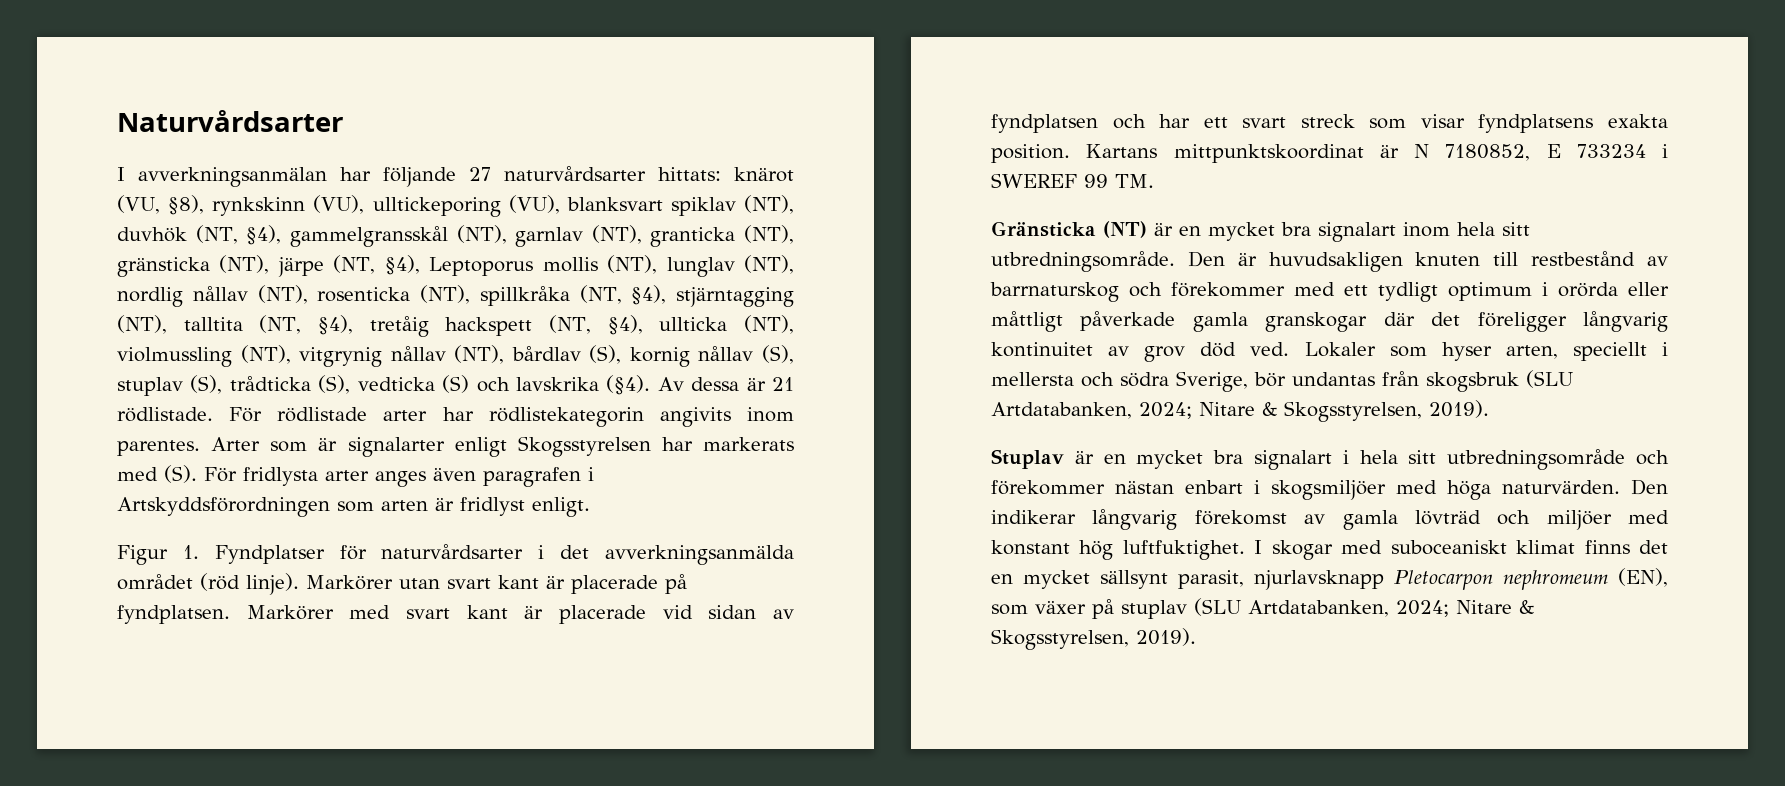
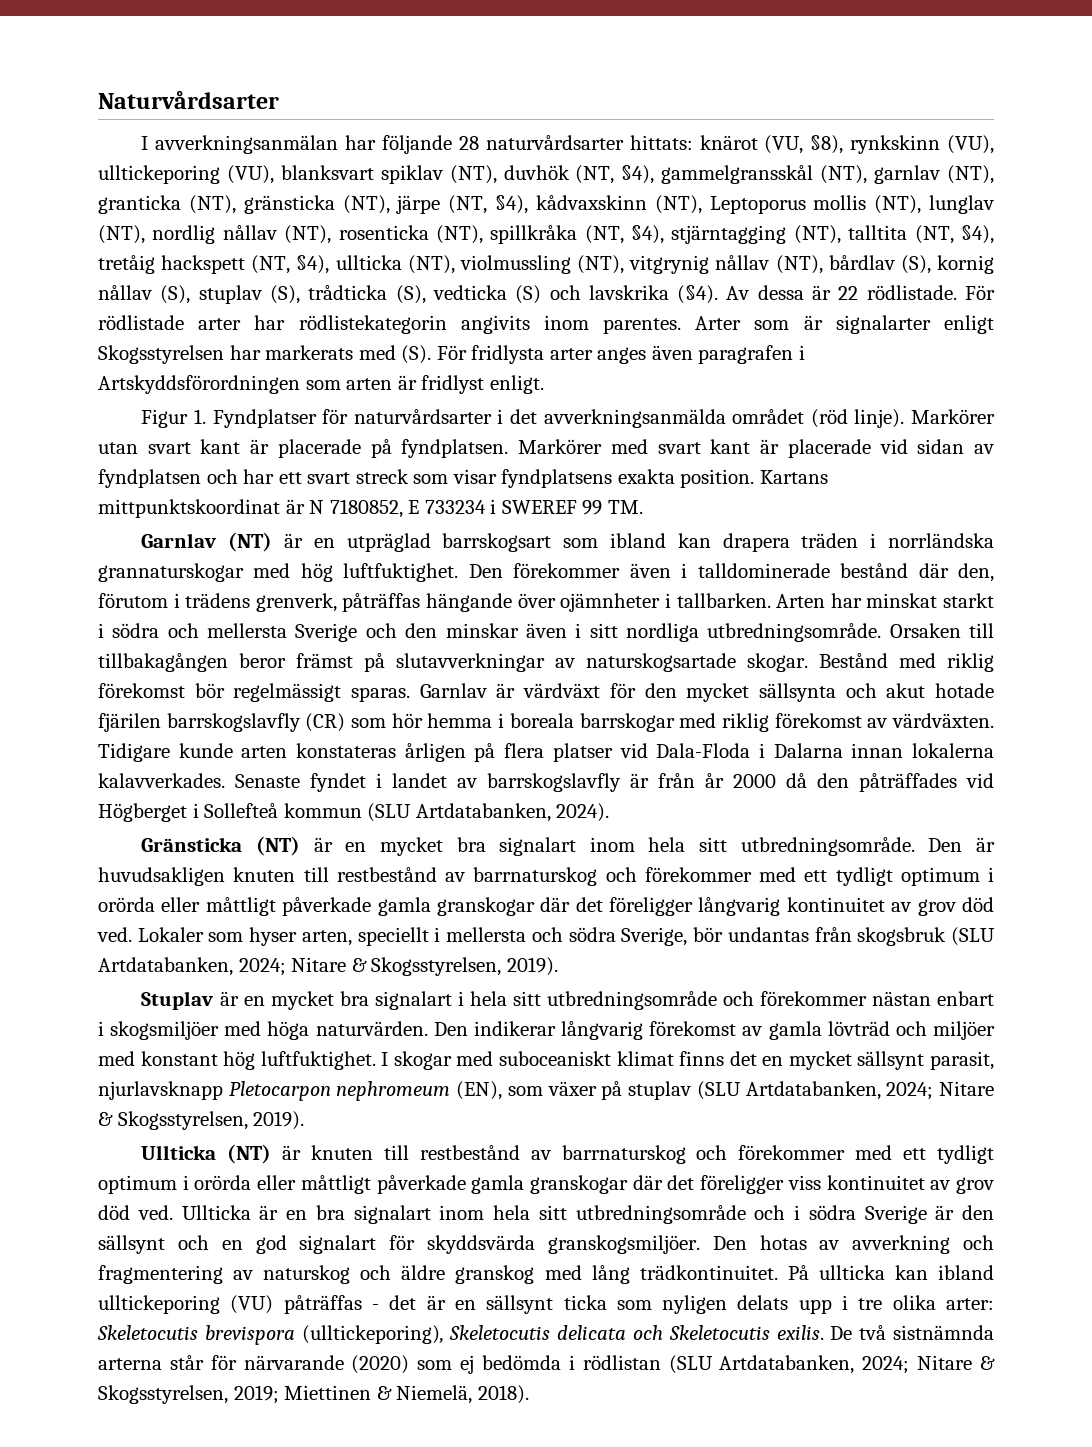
[469,167,491,181] 27 -> [458,136,479,150] 28
(420, 265) none -> [535,195,702,214] kådvaxskinn (NT),
[772,377,794,391] 21 -> [838,286,859,300] 22
(1154, 181) none -> [141,532,994,552] [98,563,995,582] [98,593,995,612] [98,623,994,642] [98,653,994,672] [98,683,995,702] [98,713,995,732] [98,743,995,762] [98,773,994,792] [98,803,610,822] // Garnlav (NT) är en utpräglad barrskogsart som ibland kan drapera träden i norrländska grannaturskogar med hög luftfuktighet. Den förekommer även i talldominerade bestånd där den, förutom i trädens grenverk, påträffas hängande över ojämnheter i tallbarken. Arten har minskat starkt i södra och mellersta Sverige och den minskar även i sitt nordliga utbredningsområde. Orsaken till tillbakagången beror främst på slutavverkningar av naturskogsartade skogar. Bestånd med riklig förekomst bör regelmässigt sparas. Garnlav är värdväxt för den mycket sällsynta och akut hotade fjärilen barrskogslavfly (CR) som hör hemma i boreala barrskogar med riklig förekomst av värdväxten. Tidigare kunde arten konstateras årligen på flera platser vid Dala-Floda i Dalarna innan lokalerna kalavverkades. Senaste fyndet i landet av barrskogslavfly är från år 2000 då den påträffades vid Högberget i Sollefteå kommun (SLU Artdatabanken, 2024).
(1196, 637) none -> [141,1144,994,1164] [98,1175,994,1194] [98,1205,994,1224] [98,1235,995,1254] [98,1265,995,1284] [98,1295,994,1314] [97,1325,994,1345] [98,1355,995,1374] [98,1385,529,1404] // Ullticka (NT) är knuten till restbestånd av barrnaturskog och förekommer med ett tydligt optimum i orörda eller måttligt påverkade gamla granskogar där det föreligger viss kontinuitet av grov död ved. Ullticka är en bra signalart inom hela sitt utbredningsområde och i södra Sverige är den sällsynt och en god signalart för skyddsvärda granskogsmiljöer. Den hotas av avverkning och fragmentering av naturskog och äldre granskog med lång trädkontinuitet. På ullticka kan ibland ulltickeporing (VU) påträffas - det är en sällsynt ticka som nyligen delats upp i tre olika arter: Skeletocutis brevispora (ulltickeporing), Skeletocutis delicata och Skeletocutis exilis. De två sistnämnda arterna står för närvarande (2020) som ej bedömda i rödlistan (SLU Artdatabanken, 2024; Nitare & Skogsstyrelsen, 2019; Miettinen & Niemelä, 2018).

